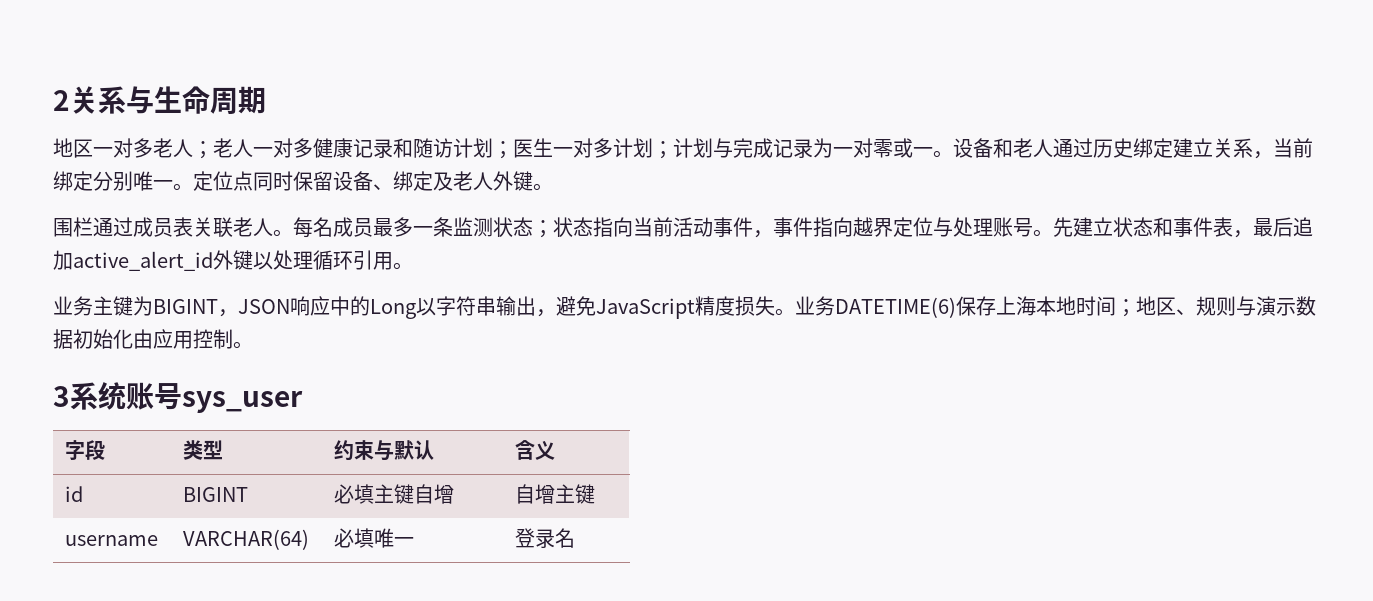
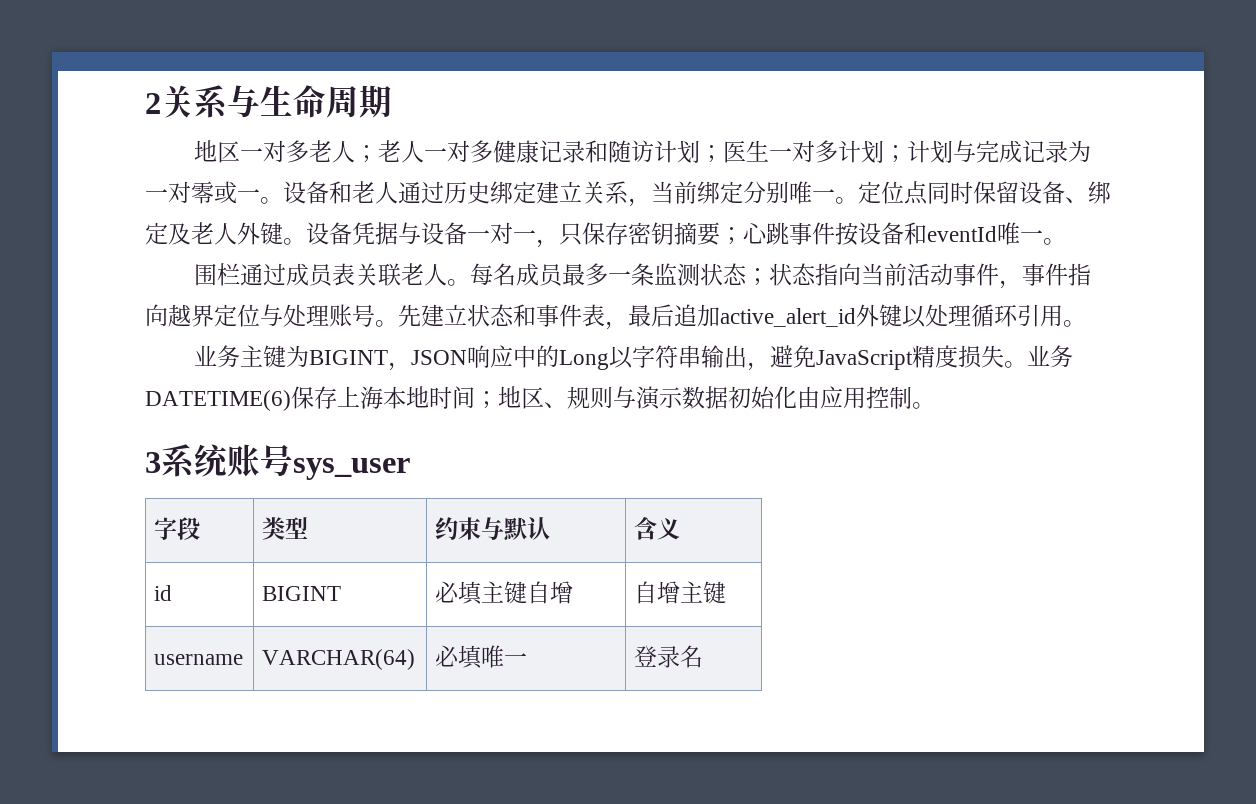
(553, 187) none -> [306,222,1066,248] 设备凭据与设备一对一，只保存密钥摘要；心跳事件按设备和eventId唯一。

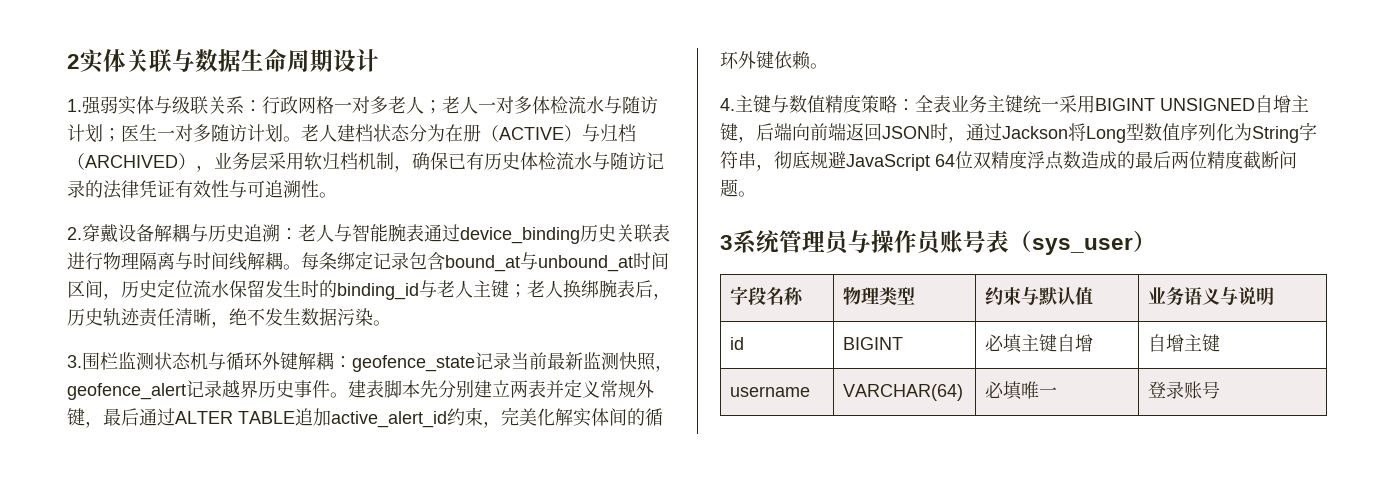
[161,85,260,118] 关系与 -> [80,49,241,73] 实体关联与数据
[194,140,241,163] // 地区 -> [333,49,379,72] [67,96,334,115] 设计 // 1.强弱实体与级联关系：行政网格
[493,140,609,163] 健康记录和 -> [532,96,622,114] 体检流水与
[838,140,1092,163] [145,181,1111,207] [145,222,1066,248] [194,263,1092,289] [145,304,1086,330] [194,345,1074,371] [145,386,935,411] [145,444,293,477] 计划；计划与完成记录为一对零或一。设备和老人通过历史绑定建立关系，当前绑定分别唯一。定位点同时保留设备、绑定及老人外键。设备凭据与设备一对一，只保存密钥摘要；心跳事件按设备和eventId唯一。 // 围栏通过成员表关联老人。每名成员最多一条监测状态；状态指向当前活动事件，事件指向越界定位与处理账号。先建立状态和事件表，最后追加active_alert_id外键以处理循环引用。 // 业务主键为BIGINT，JSON响应中的Long以字符串输出，避免JavaScript精度损失。业务DATETIME(6)保存上海本地时间；地区、规则与演示数据初始化由应用控制。 // 3系统账号 -> [211,124,636,143] [67,152,664,172] [67,180,337,199] [67,223,670,244] [67,251,669,272] [67,279,671,300] [67,308,391,328] [67,351,673,372] [67,379,654,400] [67,407,663,428] [720,51,828,70] [720,95,1309,113] [720,122,1317,143] [720,151,1297,171] [720,179,756,197] [720,230,1032,255] 随访计划。老人建档状态分为在册（ACTIVE）与归档（ARCHIVED），业务层采用软归档机制，确保已有历史体检流水与随访记录的法律凭证有效性与可追溯性。 // 2.穿戴设备解耦与历史追溯：老人与智能腕表通过device_binding历史关联表进行物理隔离与时间线解耦。每条绑定记录包含bound_at与unbound_at时间区间，历史定位流水保留发生时的binding_id与老人主键；老人换绑腕表后，历史轨迹责任清晰，绝不发生数据污染。 // 3.围栏监测状态机与循环外键解耦：geofence_state记录当前最新监测快照，geofence_alert记录越界历史事件。建表脚本先分别建立两表并定义常规外键，最后通过ALTER TABLE追加active_alert_id约束，完美化解实体间的循环外键依赖。 // 4.主键与数值精度策略：全表业务主键统一采用BIGINT UNSIGNED自增主键，后端向前端返回JSON时，通过Jackson将Long型数值序列化为String字符串，彻底规避JavaScript 64位双精度浮点数造成的最后两位精度截断问题。 // 3系统管理员与操作员账号表（
(410, 469) none -> [1133,230,1156,252] ）
(201, 528) | -> [765,287,804,305] [842,287,879,305] 名称 | 物理
[634,517,681,540] | 含义 -> [1074,287,1093,305] [1147,287,1274,306] 值 | 业务语义与说明
[680,645,704,668] 名 -> [1183,381,1220,399] 账号

